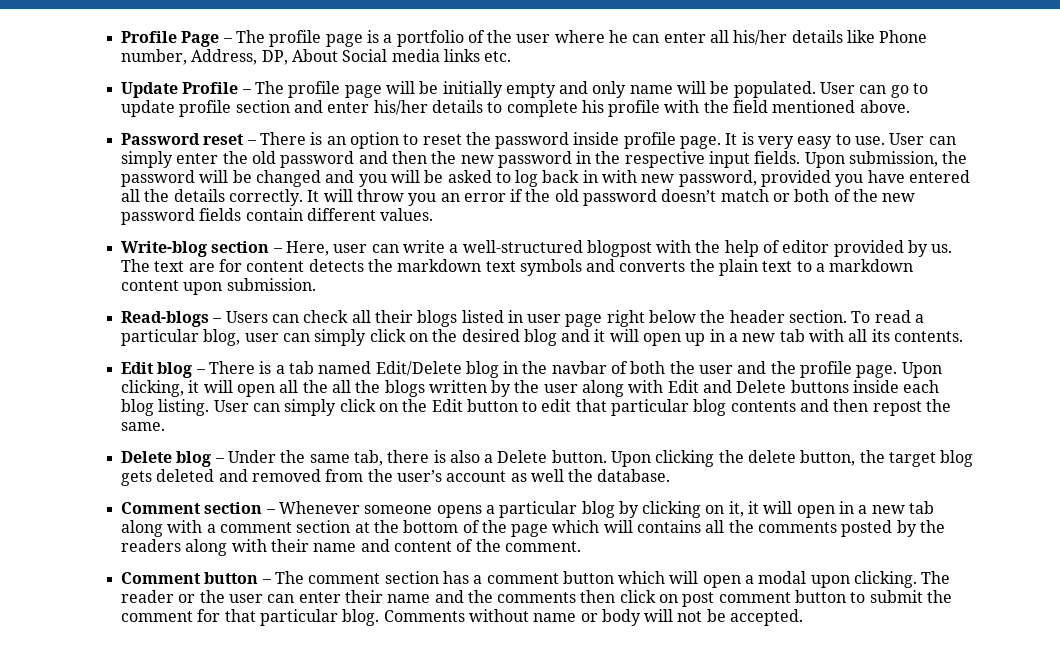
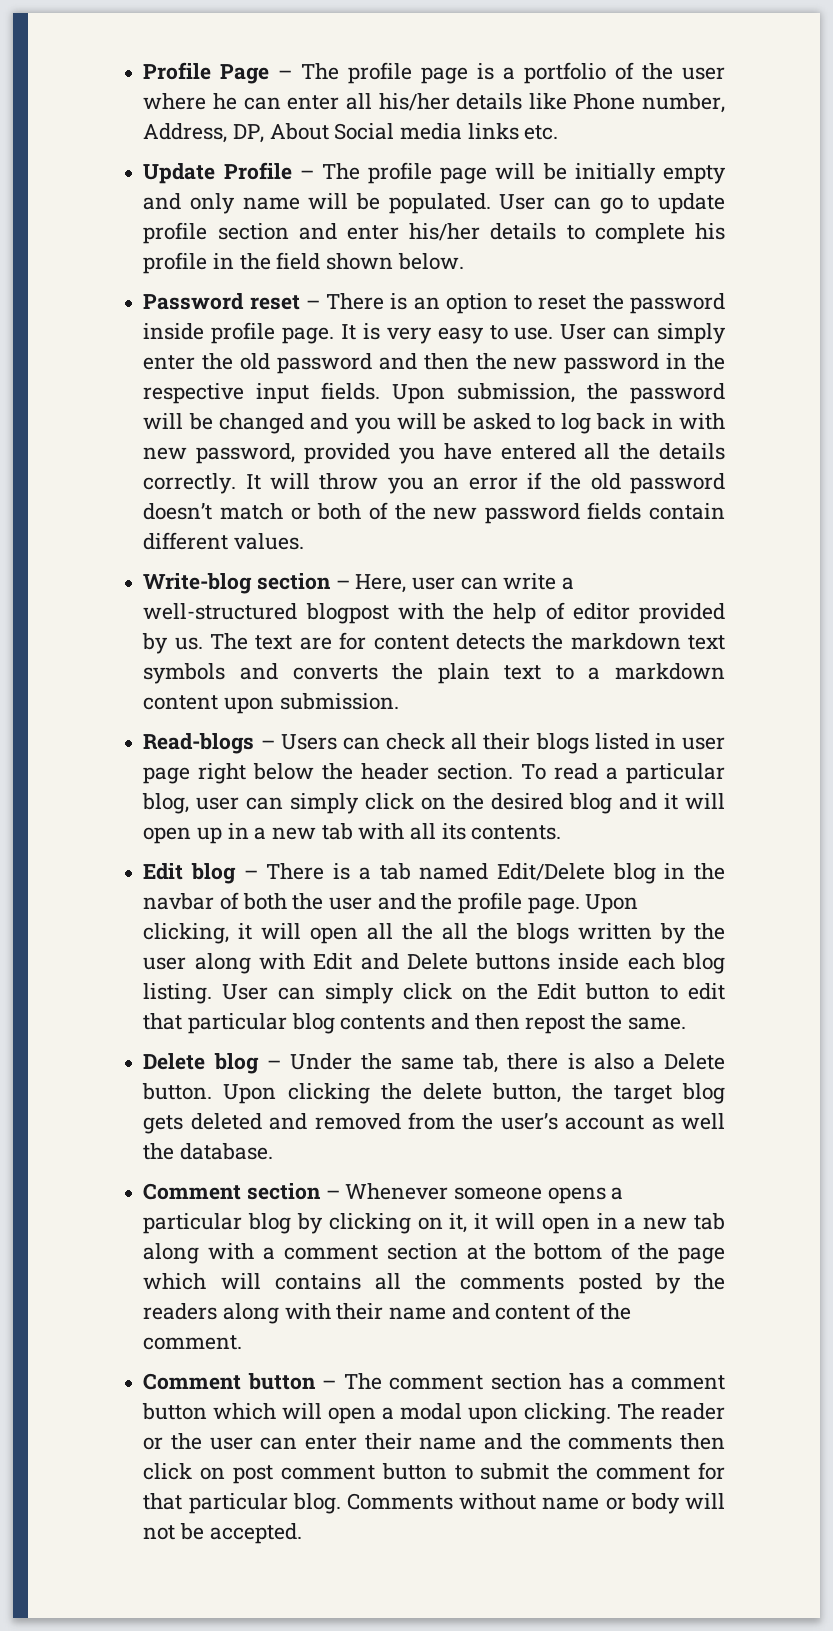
[664,100,700,113] with -> [213,253,235,269] in
[772,100,910,113] mentioned above. -> [326,253,464,270] shown below.

